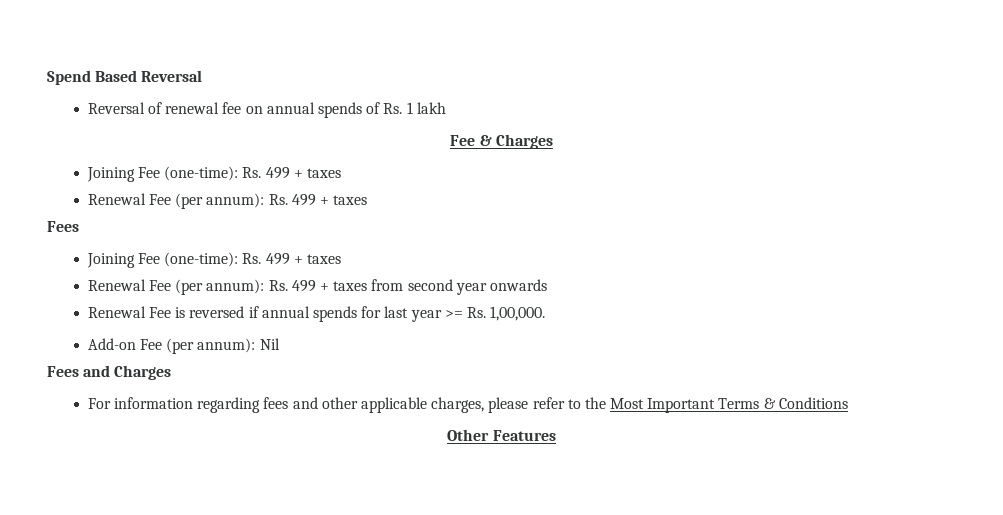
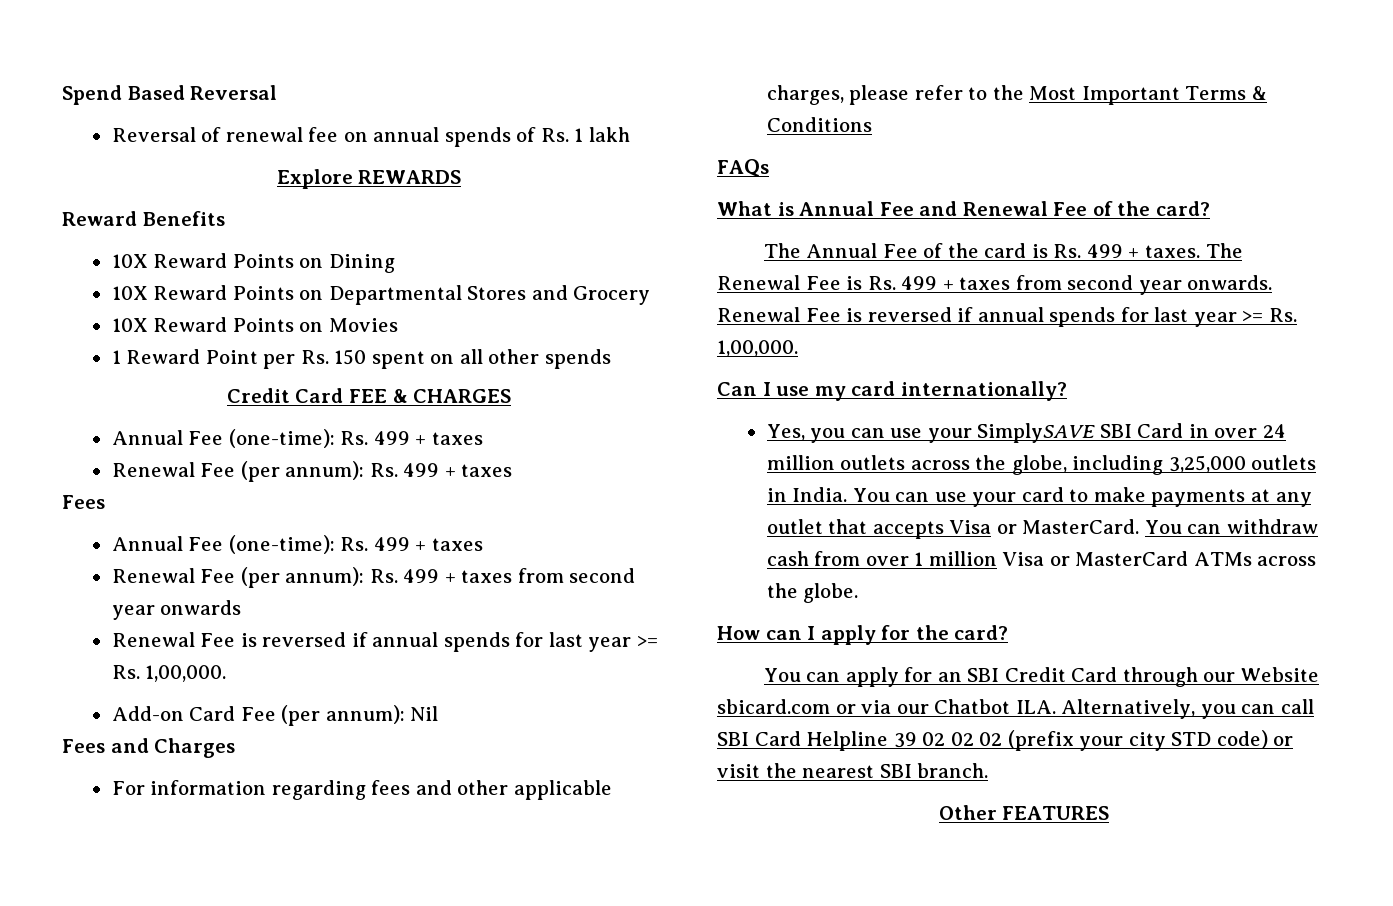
[450,134,553,149] [86,167,135,182] Fee & Charges // Joining -> [276,169,462,189] [62,211,225,226] [111,253,395,273] [111,285,651,305] [111,317,398,332] [111,349,611,369] [226,388,512,403] [111,430,183,445] Explore REWARDS // Reward Benefits // 10X Reward Points on Dining // 10X Reward Points on Departmental Stores and Grocery // 10X Reward Points on Movies // 1 Reward Point per Rs. 150 spent on all other spends // Credit Card FEE & CHARGES // Annual
[86,253,135,268] Joining -> [111,536,183,551] Annual
(136, 344) none -> [189,706,236,721] Card
(848, 403) none -> [717,159,769,177] [717,201,1210,216] [763,243,1243,258] [717,275,1273,295] [717,307,1297,327] [717,340,798,357] [717,381,1067,401] [766,423,1286,443] [766,455,1317,475] [766,487,1312,507] [766,519,1318,539] [766,551,1317,566] [766,583,859,603] [717,625,1009,645] [763,667,1319,687] [717,699,1314,719] [717,730,1294,751] [717,763,989,778] // FAQs // What is Annual Fee and Renewal Fee of the card? // The Annual Fee of the card is Rs. 499 + taxes. The Renewal Fee is Rs. 499 + taxes from second year onwards. Renewal Fee is reversed if annual spends for last year >= Rs. 1,00,000. // Can I use my card internationally? // Yes, you can use your SimplySAVE SBI Card in over 24 million outlets across the globe, including 3,25,000 outlets in India. You can use your card to make payments at any outlet that accepts Visa or MasterCard. You can withdraw cash from over 1 million Visa or MasterCard ATMs across the globe. // How can I apply for the card? // You can apply for an SBI Credit Card through our Website sbicard.com or via our Chatbot ILA. Alternatively, you can call SBI Card Helpline 39 02 02 02 (prefix your city STD code) or visit the nearest SBI branch.
[492,430,556,441] Features -> [1002,806,1110,820] FEATURES

